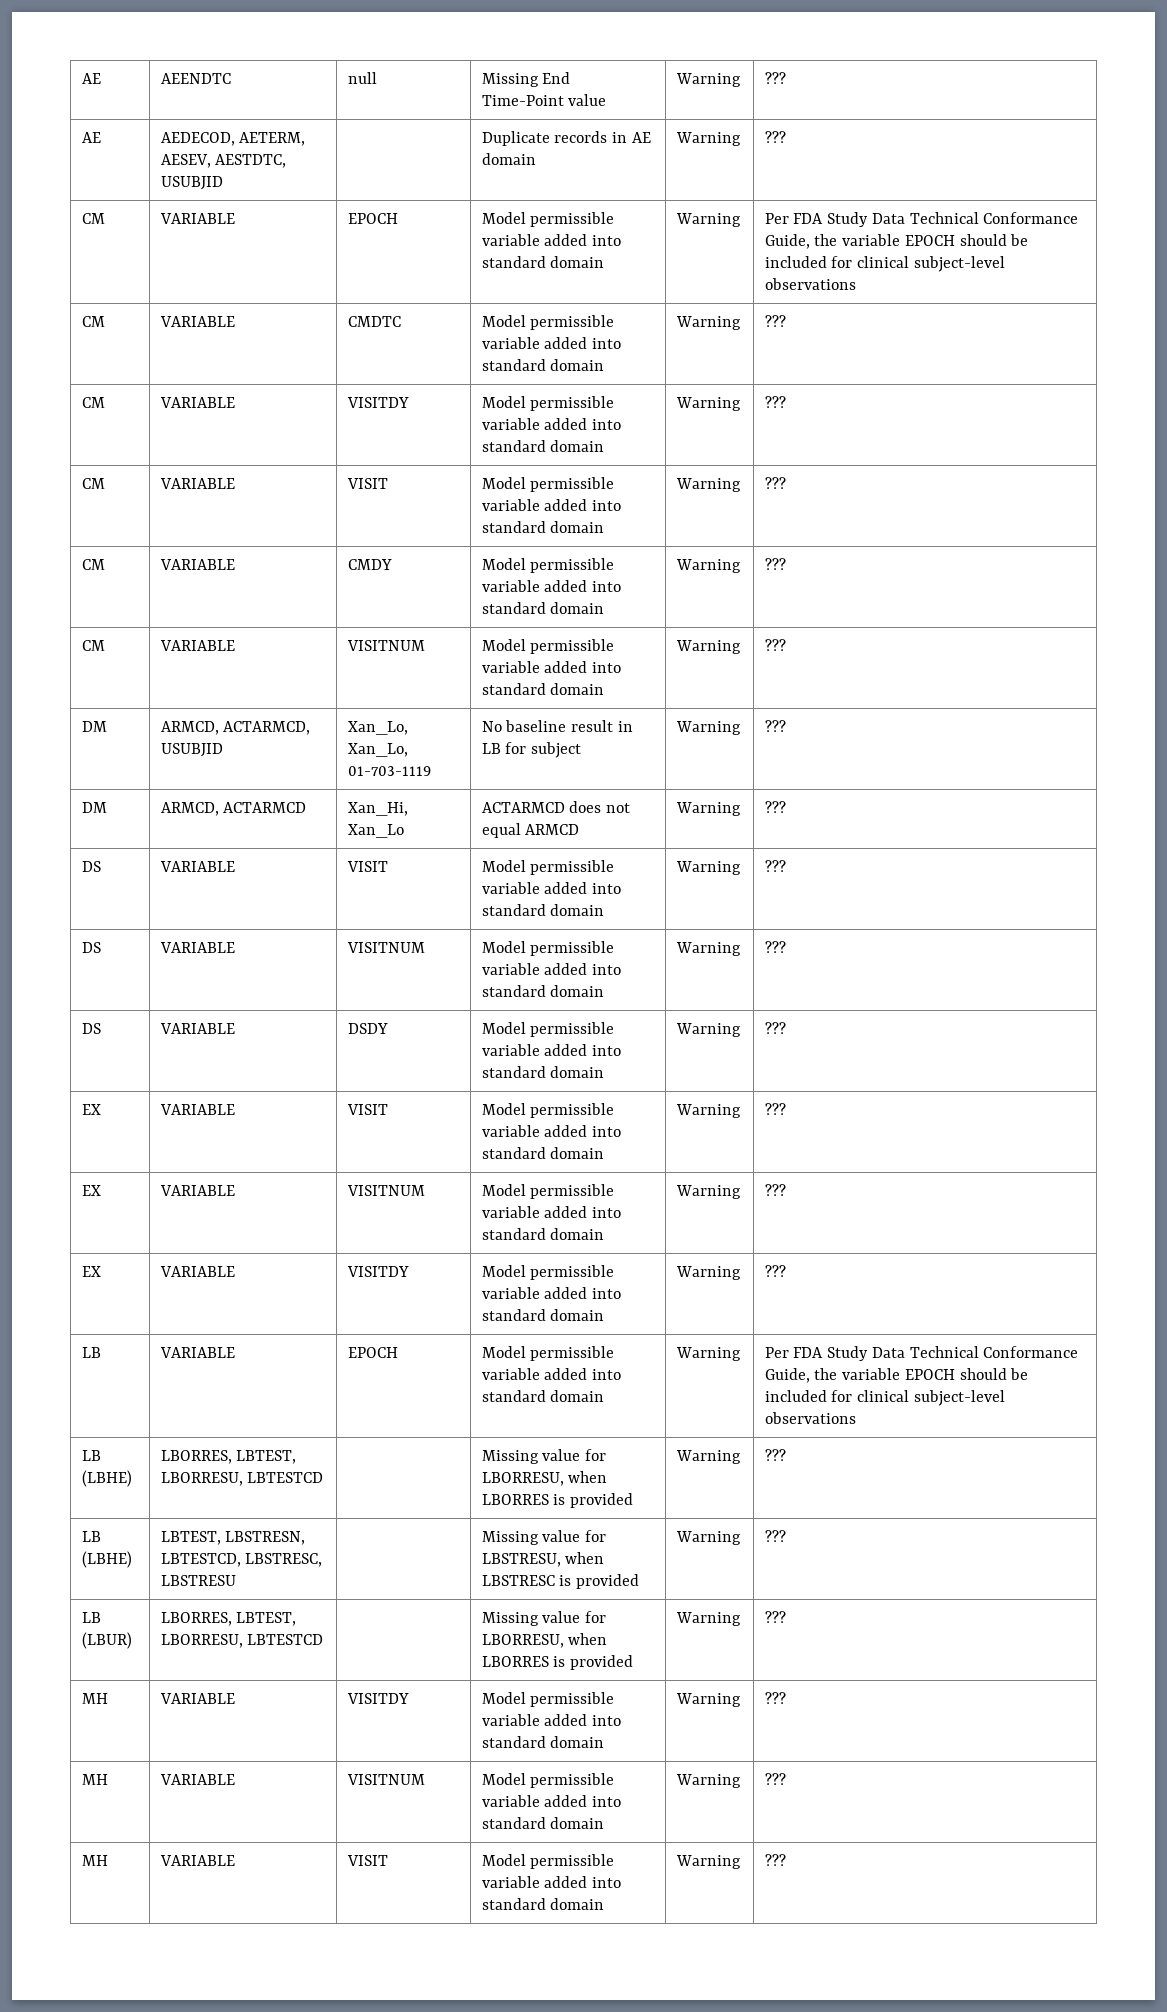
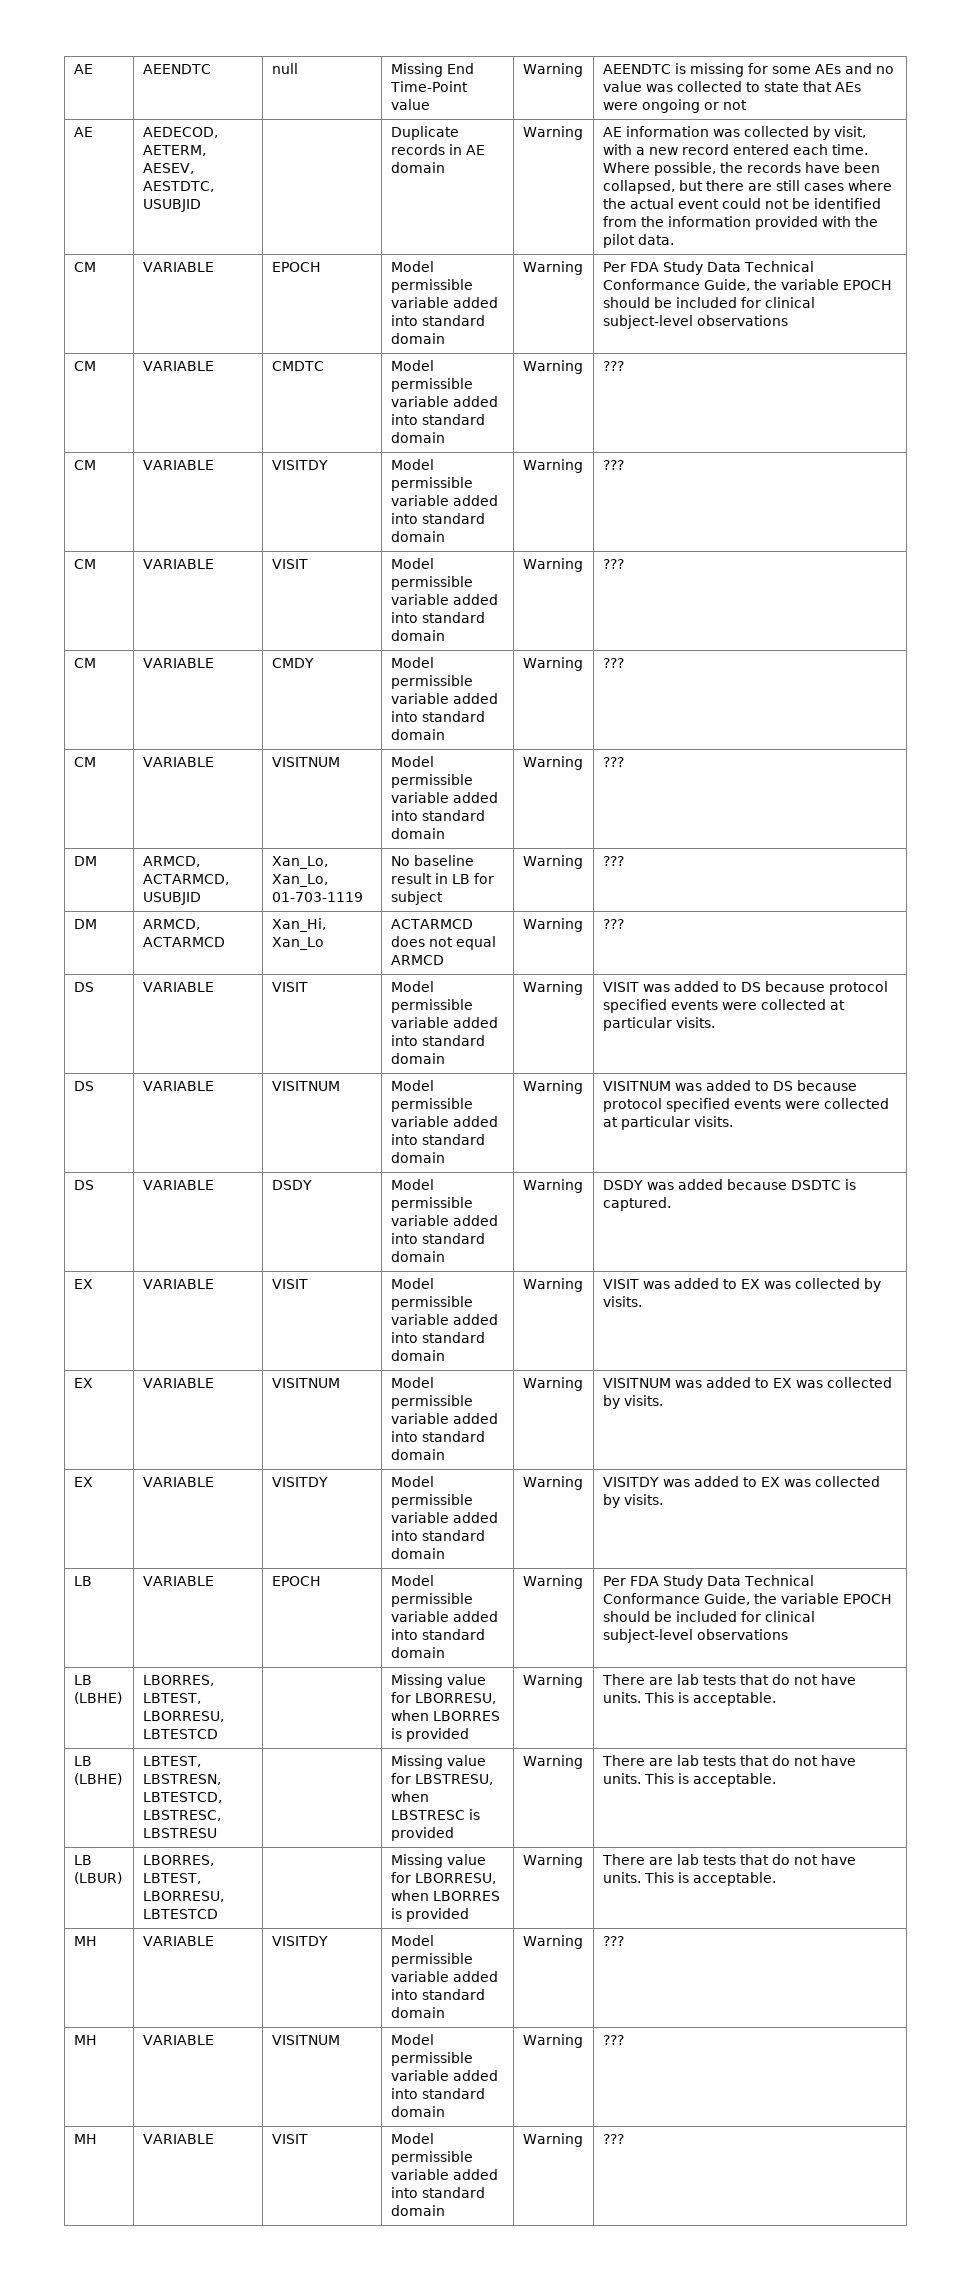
[764,72,786,84] ??? -> [602,63,894,77] [602,81,861,92] [602,99,747,113] AEENDTC is missing for some AEs and no value was collected to state that AEs were ongoing or not
[764,131,786,143] ??? -> [602,126,866,140] [602,144,868,155] [602,162,880,176] [602,180,892,194] [602,198,881,209] [602,216,878,230] [602,234,674,248] AE information was collected by visit, with a new record entered each time. Where possible, the records have been collapsed, but there are still cases where the actual event could not be identified from the information provided with the pilot data.
[764,860,786,872] ??? -> [602,981,888,995] [602,999,845,1013] [602,1017,715,1031] VISIT was added to DS because protocol specified events were collected at particular visits.
[764,941,786,953] ??? -> [602,1080,857,1091] [602,1098,889,1112] [602,1116,733,1130] VISITNUM was added to DS because protocol specified events were collected at particular visits.
[764,1022,786,1034] ??? -> [602,1179,856,1190] [602,1197,671,1211] DSDY was added because DSDTC is captured.
[764,1103,786,1115] ??? -> [602,1278,881,1292] [602,1296,642,1307] VISIT was added to EX was collected by visits.
[764,1184,786,1196] ??? -> [602,1377,892,1388] [602,1395,663,1409] VISITNUM was added to EX was collected by visits.
[764,1265,786,1277] ??? -> [602,1476,880,1487] [602,1494,663,1508] VISITDY was added to EX was collected by visits.
[764,1449,786,1461] ??? -> [601,1674,856,1685] [602,1692,776,1706] There are lab tests that do not have units. This is acceptable.
[764,1530,786,1542] ??? -> [601,1755,856,1766] [602,1773,776,1787] There are lab tests that do not have units. This is acceptable.
[764,1611,786,1623] ??? -> [601,1854,856,1865] [602,1872,776,1886] There are lab tests that do not have units. This is acceptable.

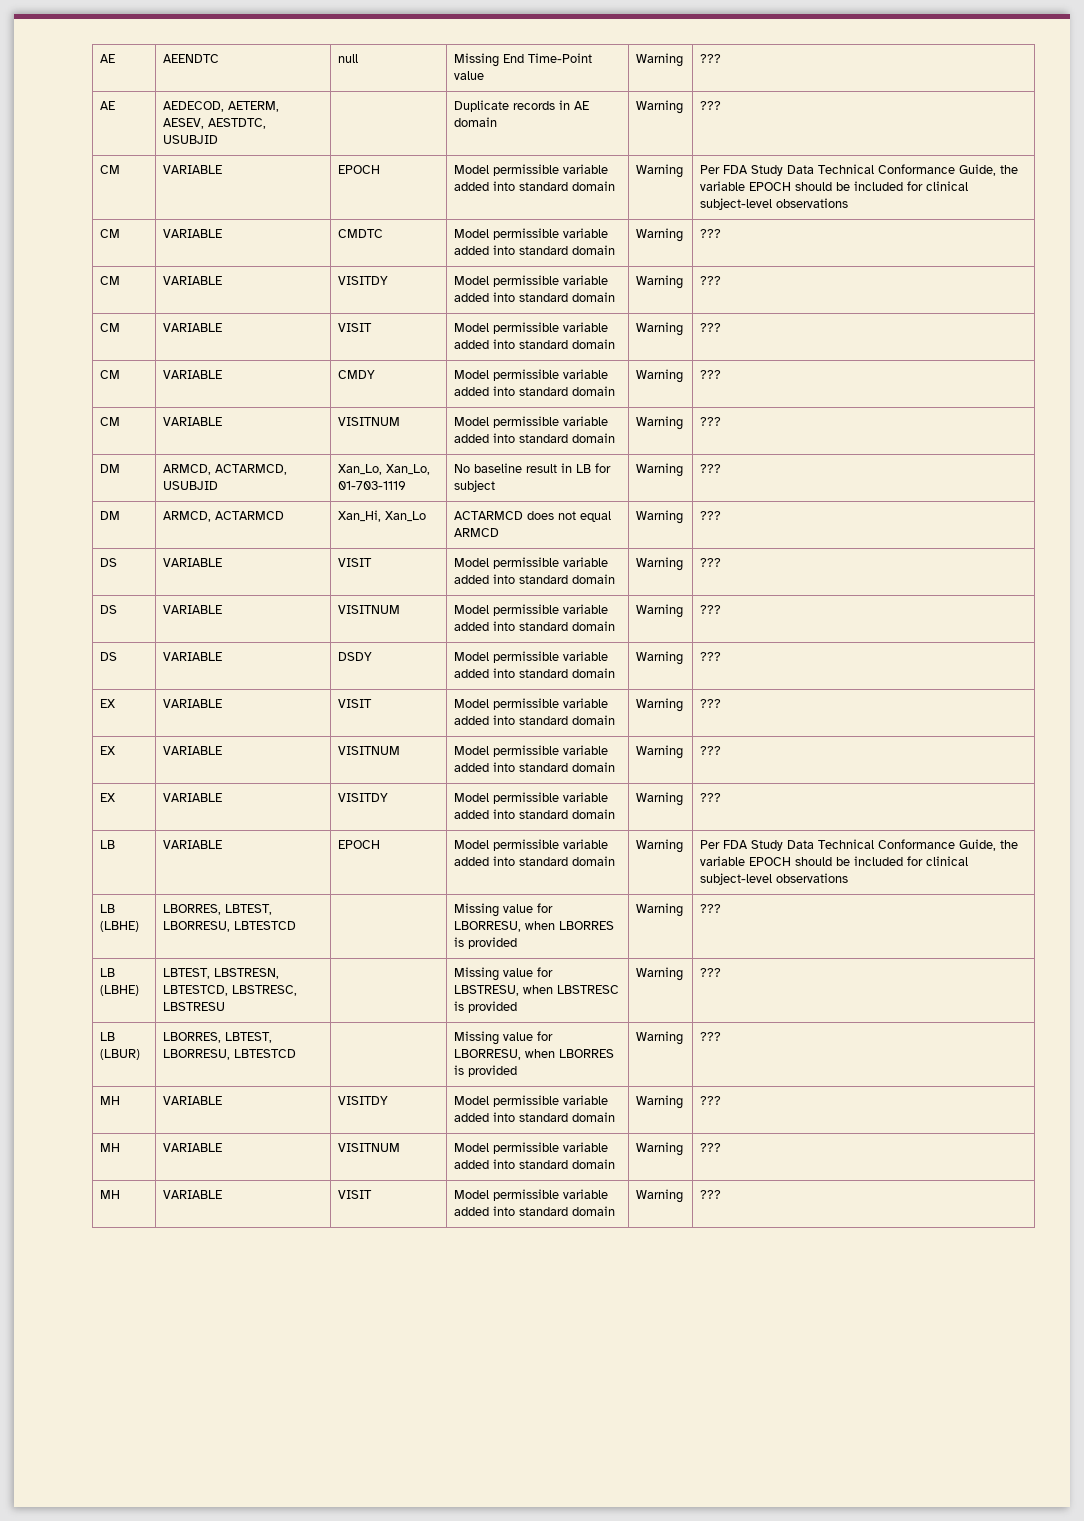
[602,63,894,77] [602,81,861,92] [602,99,747,113] AEENDTC is missing for some AEs and no value was collected to state that AEs were ongoing or not -> [700,54,722,63] ???
[602,126,866,140] [602,144,868,155] [602,162,880,176] [602,180,892,194] [602,198,881,209] [602,216,878,230] [602,234,674,248] AE information was collected by visit, with a new record entered each time. Where possible, the records have been collapsed, but there are still cases where the actual event could not be identified from the information provided with the pilot data. -> [700,101,722,110] ???
[602,981,888,995] [602,999,845,1013] [602,1017,715,1031] VISIT was added to DS because protocol specified events were collected at particular visits. -> [700,558,722,567] ???
[602,1080,857,1091] [602,1098,889,1112] [602,1116,733,1130] VISITNUM was added to DS because protocol specified events were collected at particular visits. -> [700,605,722,614] ???
[602,1179,856,1190] [602,1197,671,1211] DSDY was added because DSDTC is captured. -> [700,652,722,661] ???
[602,1278,881,1292] [602,1296,642,1307] VISIT was added to EX was collected by visits. -> [700,699,722,708] ???
[602,1377,892,1388] [602,1395,663,1409] VISITNUM was added to EX was collected by visits. -> [700,746,722,755] ???
[602,1476,880,1487] [602,1494,663,1508] VISITDY was added to EX was collected by visits. -> [700,793,722,802] ???
[601,1674,856,1685] [602,1692,776,1706] There are lab tests that do not have units. This is acceptable. -> [700,904,722,913] ???
[601,1755,856,1766] [602,1773,776,1787] There are lab tests that do not have units. This is acceptable. -> [700,968,722,977] ???
[601,1854,856,1865] [602,1872,776,1886] There are lab tests that do not have units. This is acceptable. -> [700,1032,722,1041] ???

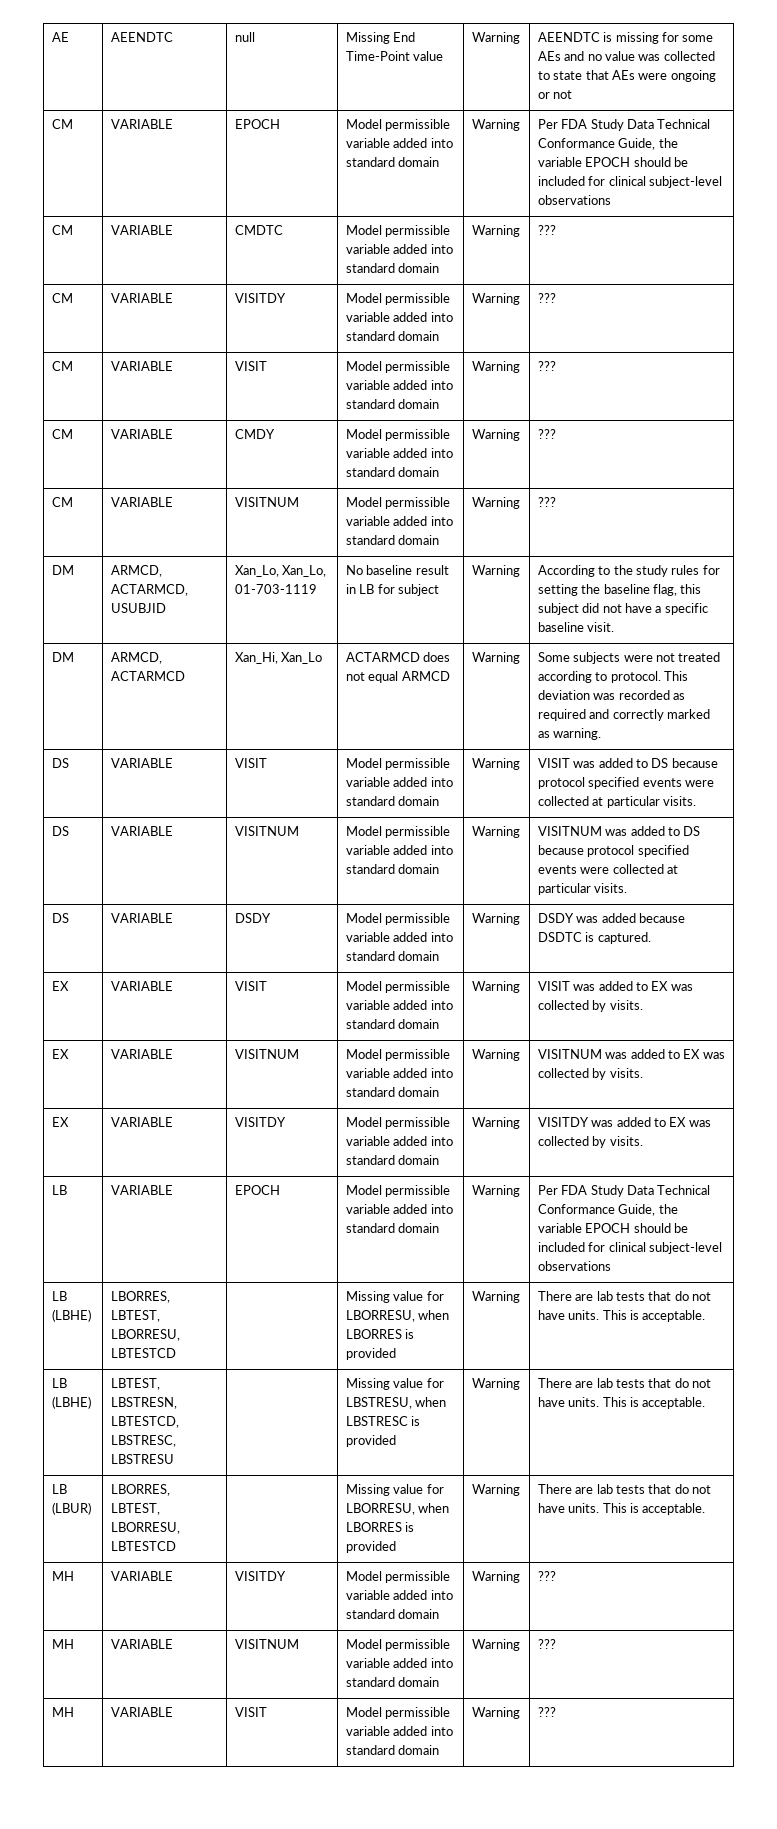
[700,54,722,63] [100,101,116,110] [163,101,280,112] [163,118,267,129] [163,135,219,144] [454,100,590,112] [454,117,498,127] [636,100,684,114] [700,101,722,110] ??? // AE | AEDECOD, AETERM, AESEV, AESTDTC, USUBJID | | Duplicate records in AE domain | Warning | ??? -> [537,32,714,44] [537,51,715,61] [537,70,716,82] [537,90,573,99] AEENDTC is missing for some AEs and no value was collected to state that AEs were ongoing or not
[700,464,722,473] ??? -> [537,565,720,577] [537,584,702,596] [537,603,708,615] [537,622,615,632] According to the study rules for setting the baseline flag, this subject did not have a specific baseline visit.
[700,511,722,520] ??? -> [537,652,721,664] [537,671,689,683] [537,690,686,700] [537,709,711,721] [537,728,602,740] Some subjects were not treated according to protocol. This deviation was recorded as required and correctly marked as warning.
[700,558,722,567] ??? -> [537,758,718,768] [537,777,715,789] [537,796,697,808] VISIT was added to DS because protocol specified events were collected at particular visits.
[700,605,722,614] ??? -> [537,826,701,836] [537,845,689,857] [537,864,679,874] [537,883,628,895] VISITNUM was added to DS because protocol specified events were collected at particular visits.
[700,652,722,661] ??? -> [537,913,686,923] [537,932,651,944] DSDY was added because DSDTC is captured.
[700,699,722,708] ??? -> [537,981,693,991] [537,1000,643,1012] VISIT was added to EX was collected by visits.
[700,746,722,755] ??? -> [537,1049,725,1059] [537,1068,643,1080] VISITNUM was added to EX was collected by visits.
[700,793,722,802] ??? -> [537,1117,711,1127] [537,1136,643,1148] VISITDY was added to EX was collected by visits.
[700,904,722,913] ??? -> [537,1291,712,1301] [537,1310,706,1322] There are lab tests that do not have units. This is acceptable.
[700,968,722,977] ??? -> [537,1378,712,1388] [537,1397,706,1409] There are lab tests that do not have units. This is acceptable.
[700,1032,722,1041] ??? -> [537,1484,712,1494] [537,1503,706,1515] There are lab tests that do not have units. This is acceptable.

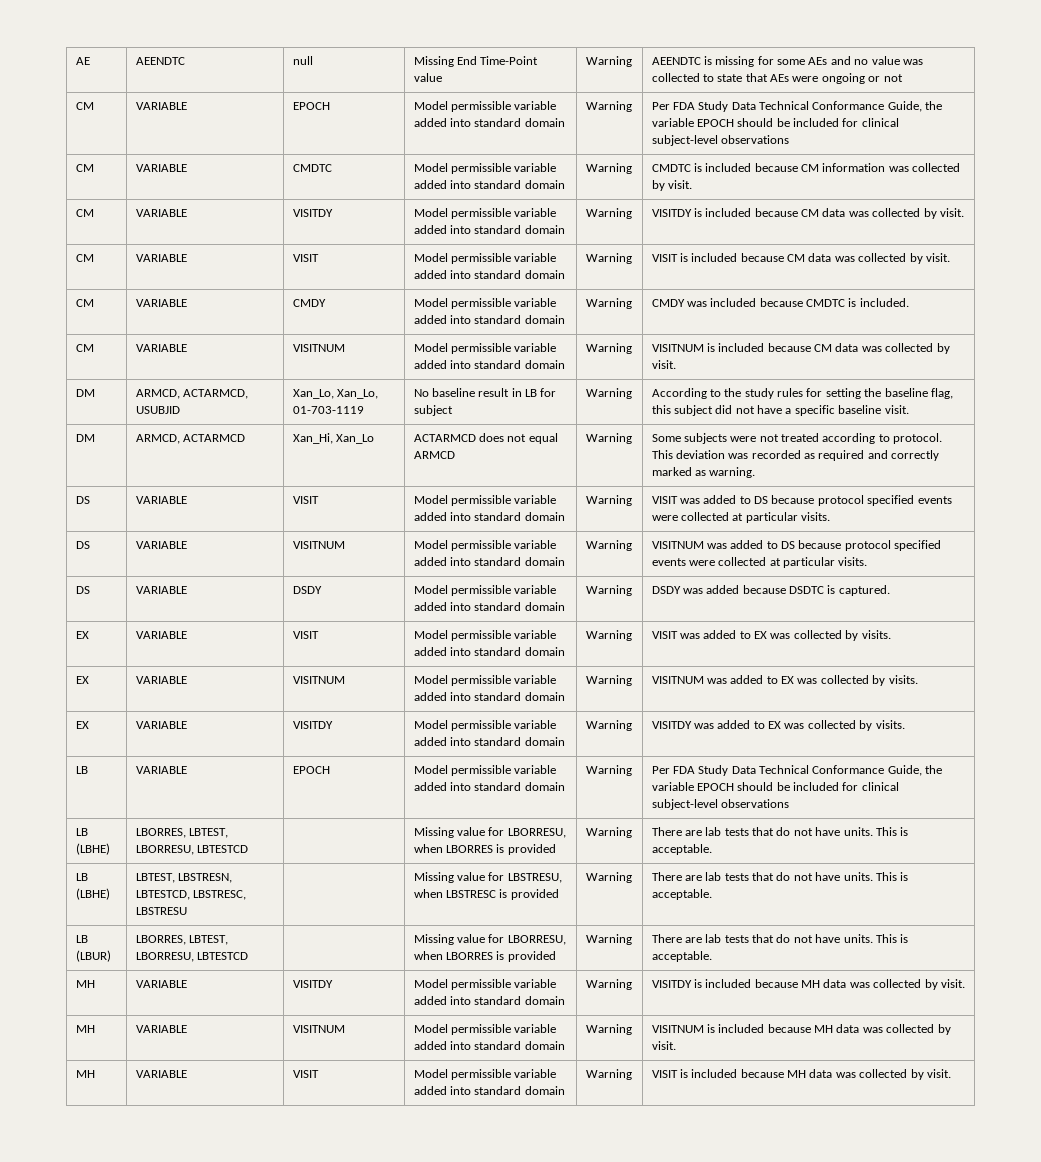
[537,225,556,235] ??? -> [651,163,961,172] [651,180,692,191] CMDTC is included because CM information was collected by visit.
[537,293,556,303] ??? -> [651,208,964,219] VISITDY is included because CM data was collected by visit.
[537,361,556,371] ??? -> [651,253,950,264] VISIT is included because CM data was collected by visit.
[537,429,556,439] ??? -> [651,298,909,307] CMDY was included because CMDTC is included.
[537,497,556,507] ??? -> [651,343,950,354] [651,360,676,369] VISITNUM is included because CM data was collected by visit.
[537,1571,556,1581] ??? -> [651,979,965,990] VISITDY is included because MH data was collected by visit.
[537,1639,556,1649] ??? -> [651,1024,951,1035] [651,1041,676,1050] VISITNUM is included because MH data was collected by visit.
[537,1707,556,1717] ??? -> [651,1069,951,1080] VISIT is included because MH data was collected by visit.

